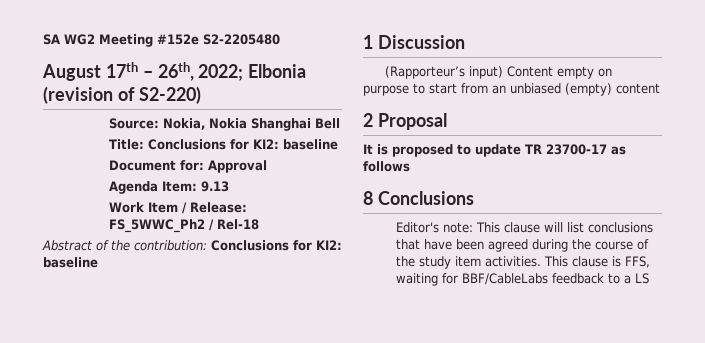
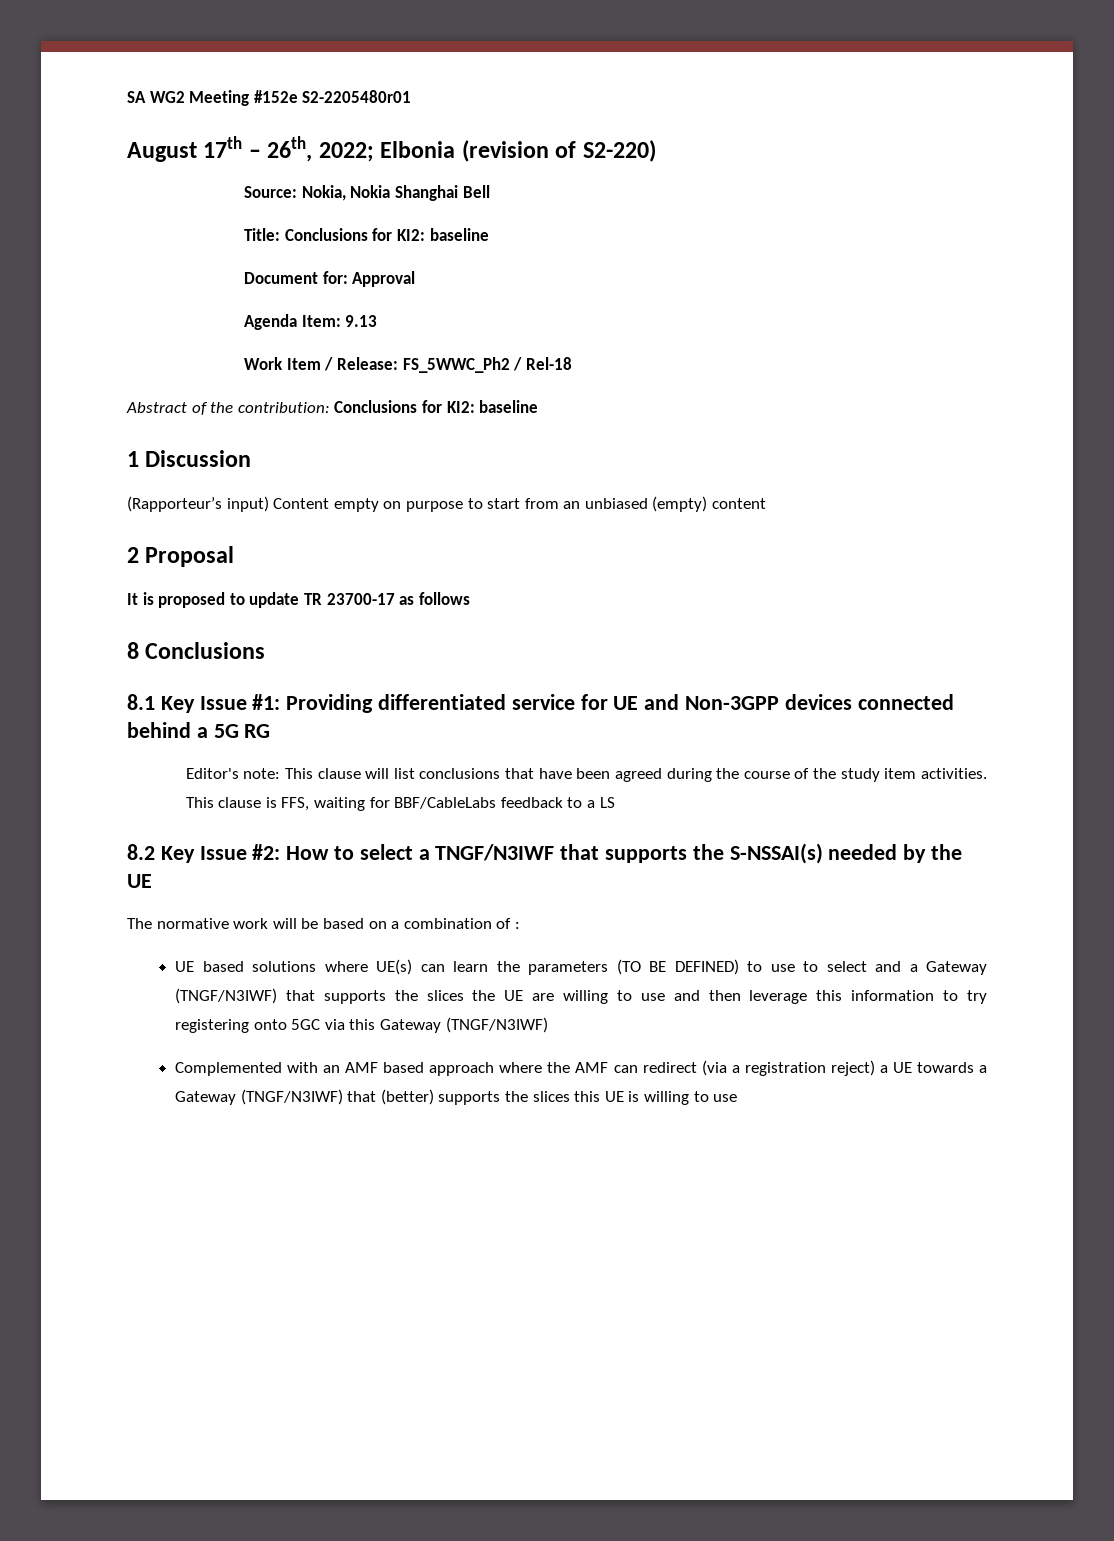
[203,34,280,45] S2-2205480 -> [302,90,412,103] S2-2205480r01
(474, 198) none -> [127,694,954,713] [127,722,271,738] // 8.1 Key Issue #1: Providing differentiated service for UE and Non-3GPP devices connected behind a 5G RG
(650, 278) none -> [127,843,963,864] [127,874,152,888] [127,918,520,929] [175,959,988,975] [175,988,987,1004] [175,1017,548,1033] [175,1060,987,1076] [175,1089,738,1105] // 8.2 Key Issue #2: How to select a TNGF/N3IWF that supports the S-NSSAI(s) needed by the UE // The normative work will be based on a combination of : // UE based solutions where UE(s) can learn the parameters (TO BE DEFINED) to use to select and a Gateway (TNGF/N3IWF) that supports the slices the UE are willing to use and then leverage this information to try registering onto 5GC via this Gateway (TNGF/N3IWF) // Complemented with an AMF based approach where the AMF can redirect (via a registration reject) a UE towards a Gateway (TNGF/N3IWF) that (better) supports the slices this UE is willing to use

